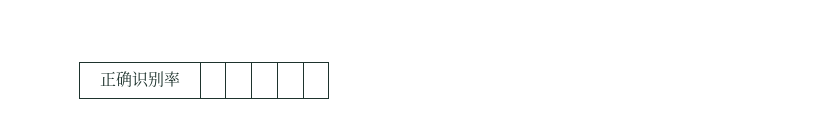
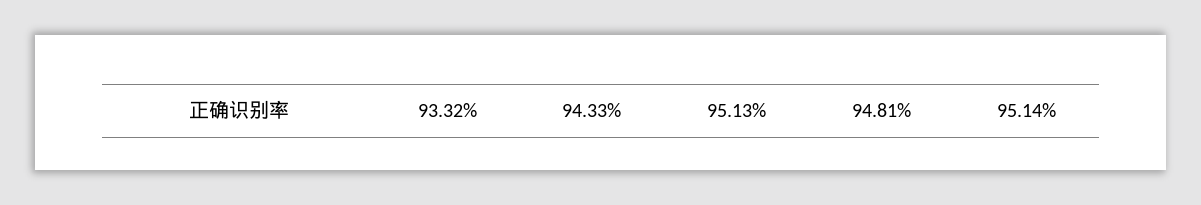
(180, 79) | | | | -> [417,103,477,117] [562,103,621,117] [706,103,766,117] [851,103,911,117] [996,103,1056,117] 93.32% | 94.33% | 95.13% | 94.81% | 95.14%

